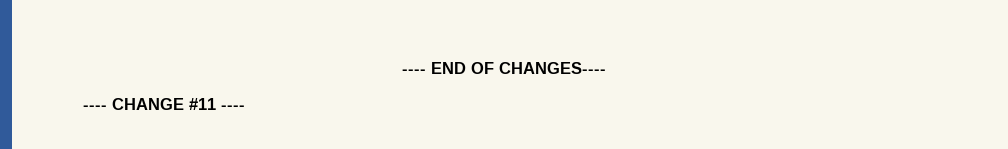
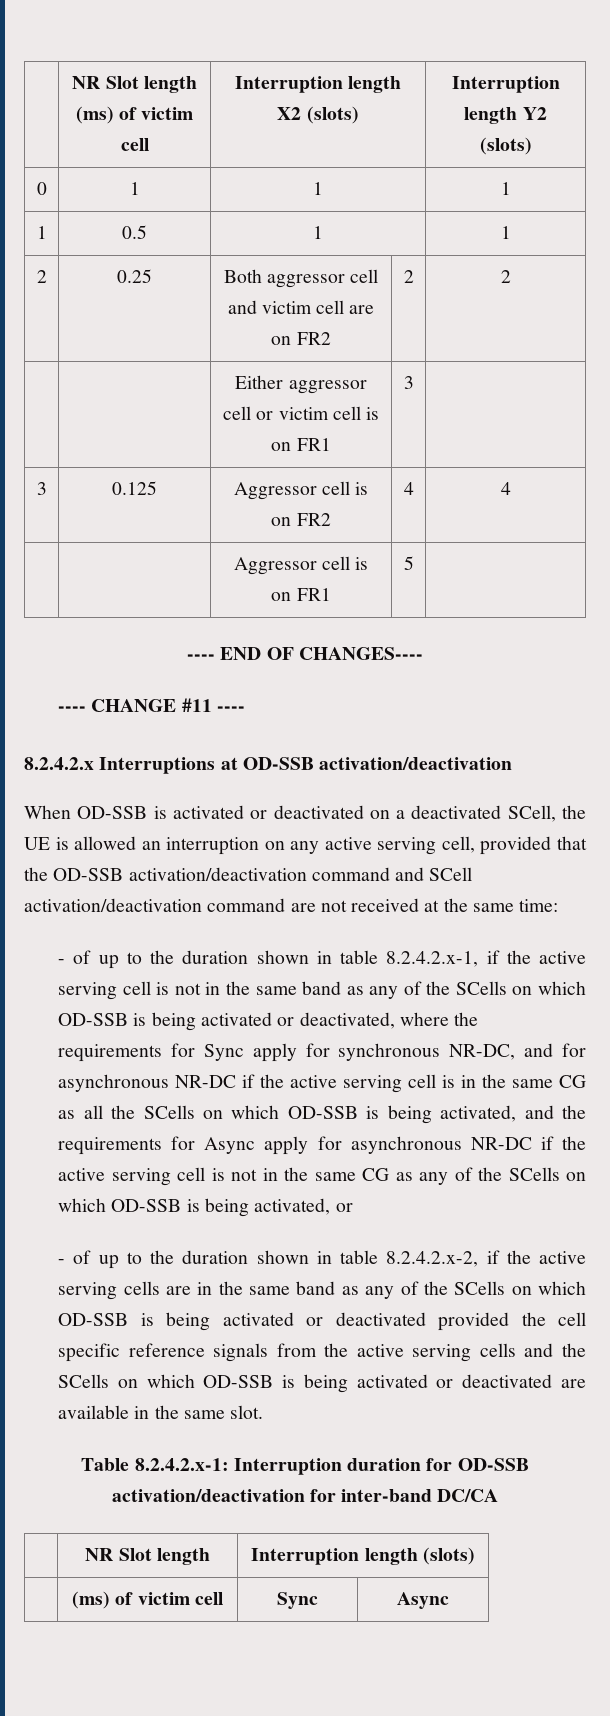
(402, 71) none -> [72,76,197,93] [75,106,194,124] [120,138,149,151] [234,76,402,93] [277,106,359,124] [451,76,560,93] [464,107,547,124] [479,137,532,155] [36,182,47,195] [129,182,140,195] [313,182,323,195] [500,182,511,195] [36,226,47,239] [122,225,147,239] [313,226,323,239] [500,226,511,239] [36,270,47,283] [117,269,152,283] [223,269,379,288] [227,300,375,314] [271,332,331,345] [403,270,414,283] [500,270,511,283] [235,375,367,394] [222,406,380,420] [271,438,331,451] [403,376,414,389] [36,482,47,495] [112,481,157,495] [233,481,369,500] [271,513,331,526] [403,482,414,495] [500,482,511,495] [233,556,369,575] [271,588,331,601] [403,556,414,570] | NR Slot length (ms) of victim cell | Interruption length X2 (slots) | Interruption length Y2 (slots) // 0 | 1 | 1 | 1 // 1 | 0.5 | 1 | 1 // 2 | 0.25 | Both aggressor cell and victim cell are on FR2 | 2 | 2 // | | Either aggressor cell or victim cell is on FR1 | 3 | // 3 | 0.125 | Aggressor cell is on FR2 | 4 | 4 // | | Aggressor cell is on FR1 | 5 | //
(246, 107) none -> [24,757,513,774] [24,805,586,822] [24,836,587,855] [24,867,473,881] [24,898,559,912] [58,950,587,969] [58,981,587,1000] [58,1012,479,1031] [58,1043,587,1062] [58,1074,587,1093] [58,1105,586,1124] [58,1136,587,1155] [58,1167,586,1186] [58,1198,353,1217] [58,1250,587,1269] [58,1281,586,1300] [58,1312,587,1331] [58,1343,587,1362] [58,1374,587,1393] [58,1405,264,1419] [81,1458,529,1475] [111,1489,499,1502] [85,1548,210,1565] [251,1547,475,1565] [72,1591,223,1609] [277,1592,318,1609] [397,1592,449,1609] // 8.2.4.2.x Interruptions at OD-SSB activation/deactivation // When OD-SSB is activated or deactivated on a deactivated SCell, the UE is allowed an interruption on any active serving cell, provided that the OD-SSB activation/deactivation command and SCell activation/deactivation command are not received at the same time: // - of up to the duration shown in table 8.2.4.2.x-1, if the active serving cell is not in the same band as any of the SCells on which OD-SSB is being activated or deactivated, where the requirements for Sync apply for synchronous NR-DC, and for asynchronous NR-DC if the active serving cell is in the same CG as all the SCells on which OD-SSB is being activated, and the requirements for Async apply for asynchronous NR-DC if the active serving cell is not in the same CG as any of the SCells on which OD-SSB is being activated, or // - of up to the duration shown in table 8.2.4.2.x-2, if the active serving cells are in the same band as any of the SCells on which OD-SSB is being activated or deactivated provided the cell specific reference signals from the active serving cells and the SCells on which OD-SSB is being activated or deactivated are available in the same slot. // Table 8.2.4.2.x-1: Interruption duration for OD-SSB activation/deactivation for inter-band DC/CA // | NR Slot length | Interruption length (slots) // | (ms) of victim cell | Sync | Async

